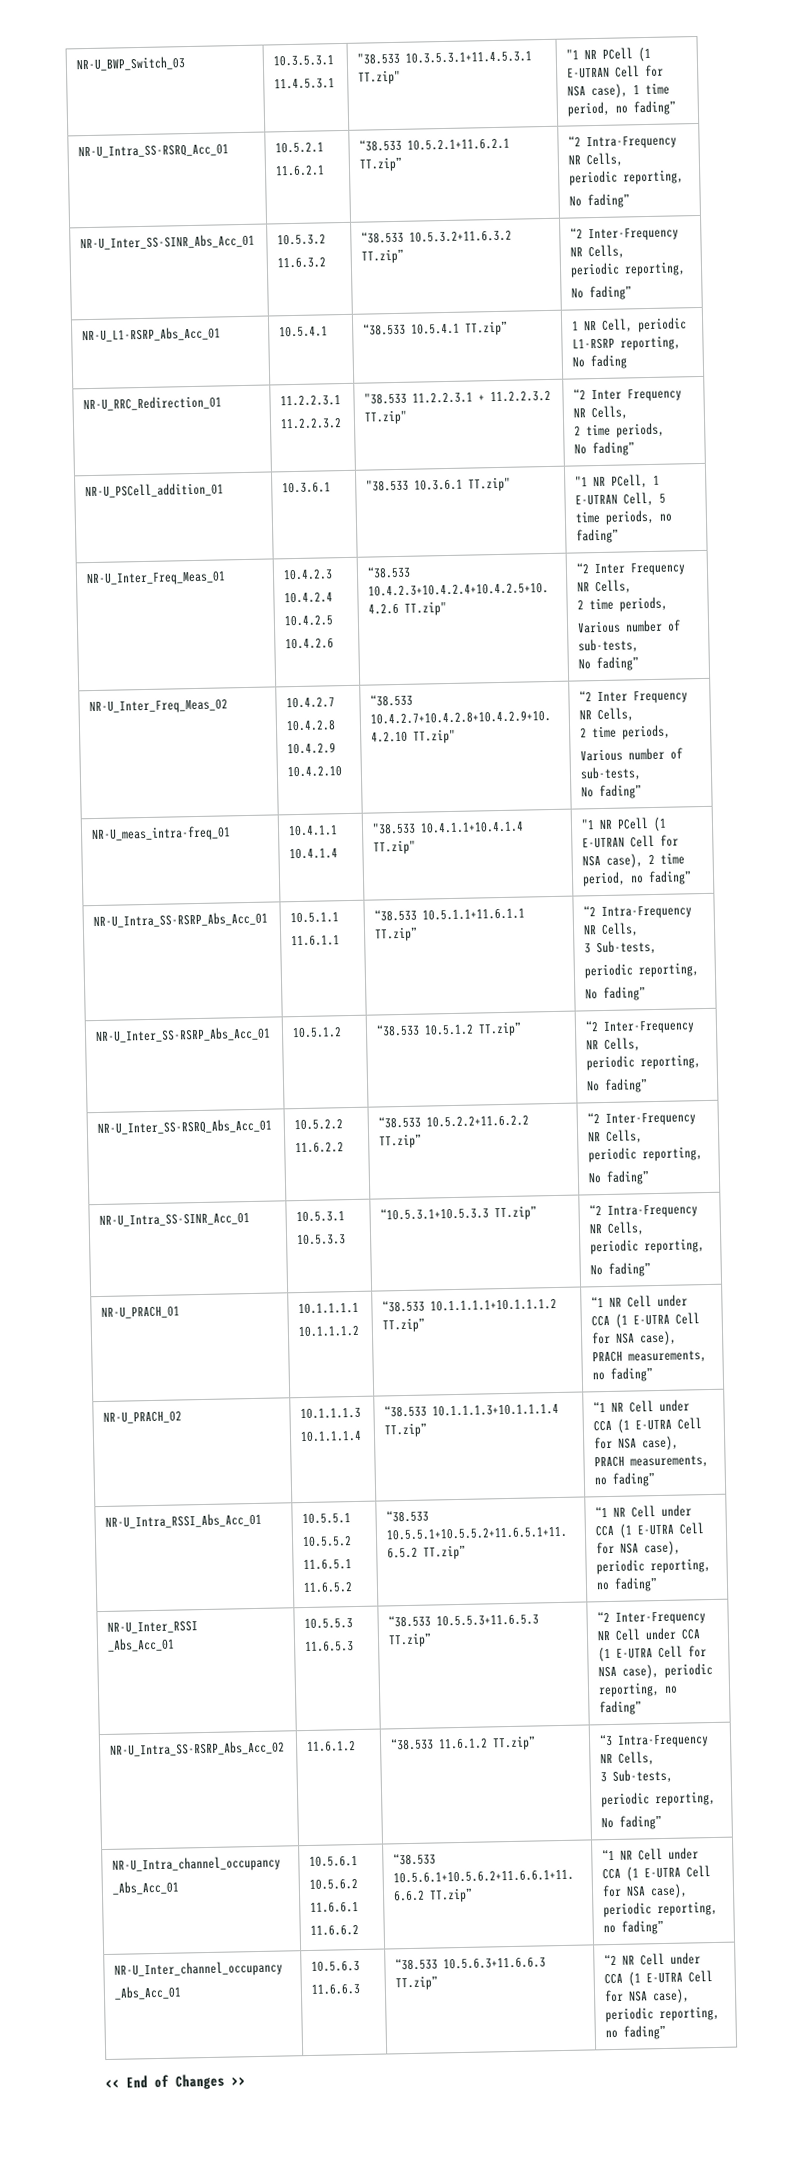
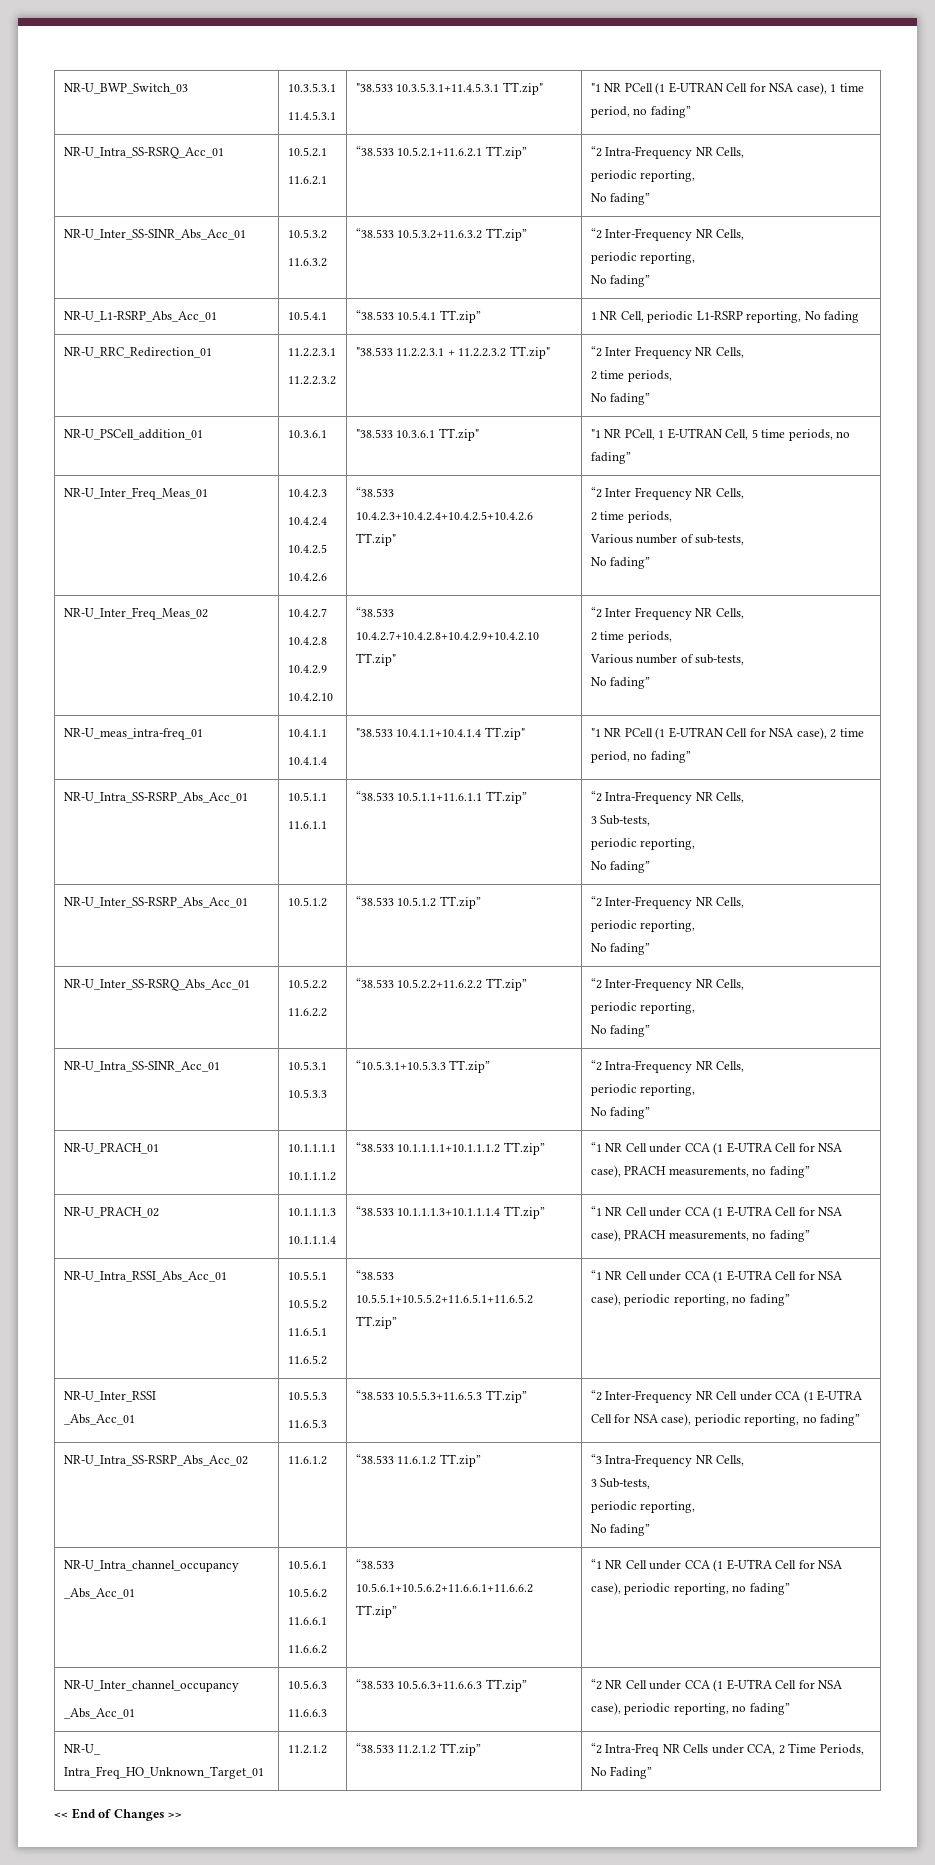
(667, 2032) none -> [63,1744,101,1755] [63,1766,264,1779] [287,1745,327,1754] [355,1743,481,1756] [590,1743,864,1756] [590,1766,653,1779] // NR-U_ Intra_Freq_HO_Unknown_Target_01 | 11.2.1.2 | “38.533 11.2.1.2 TT.zip” | “2 Intra-Freq NR Cells under CCA, 2 Time Periods, No Fading”

